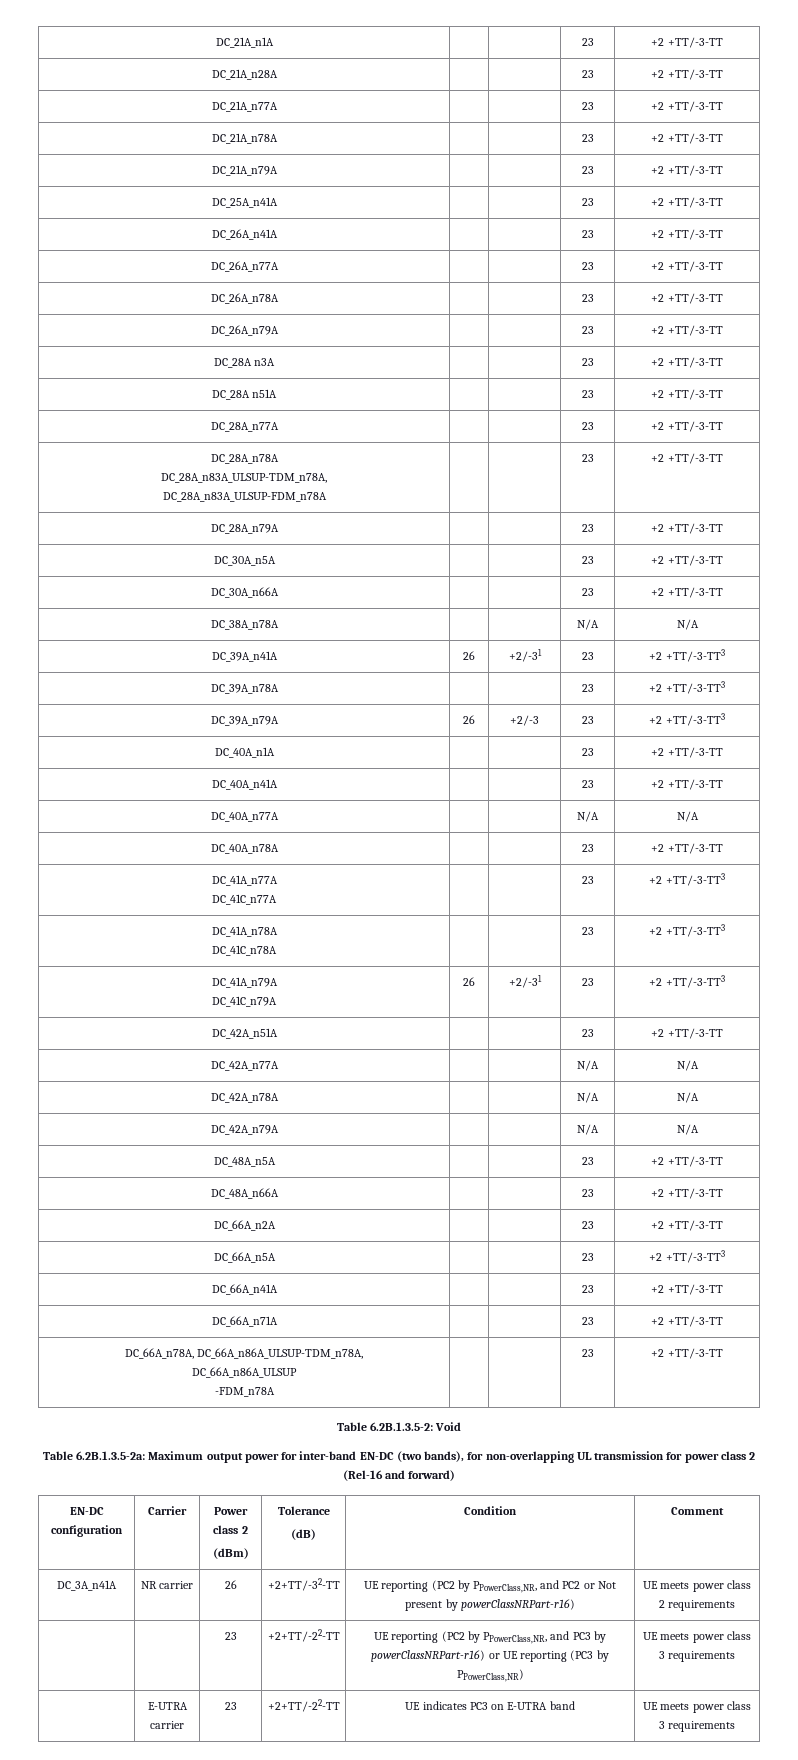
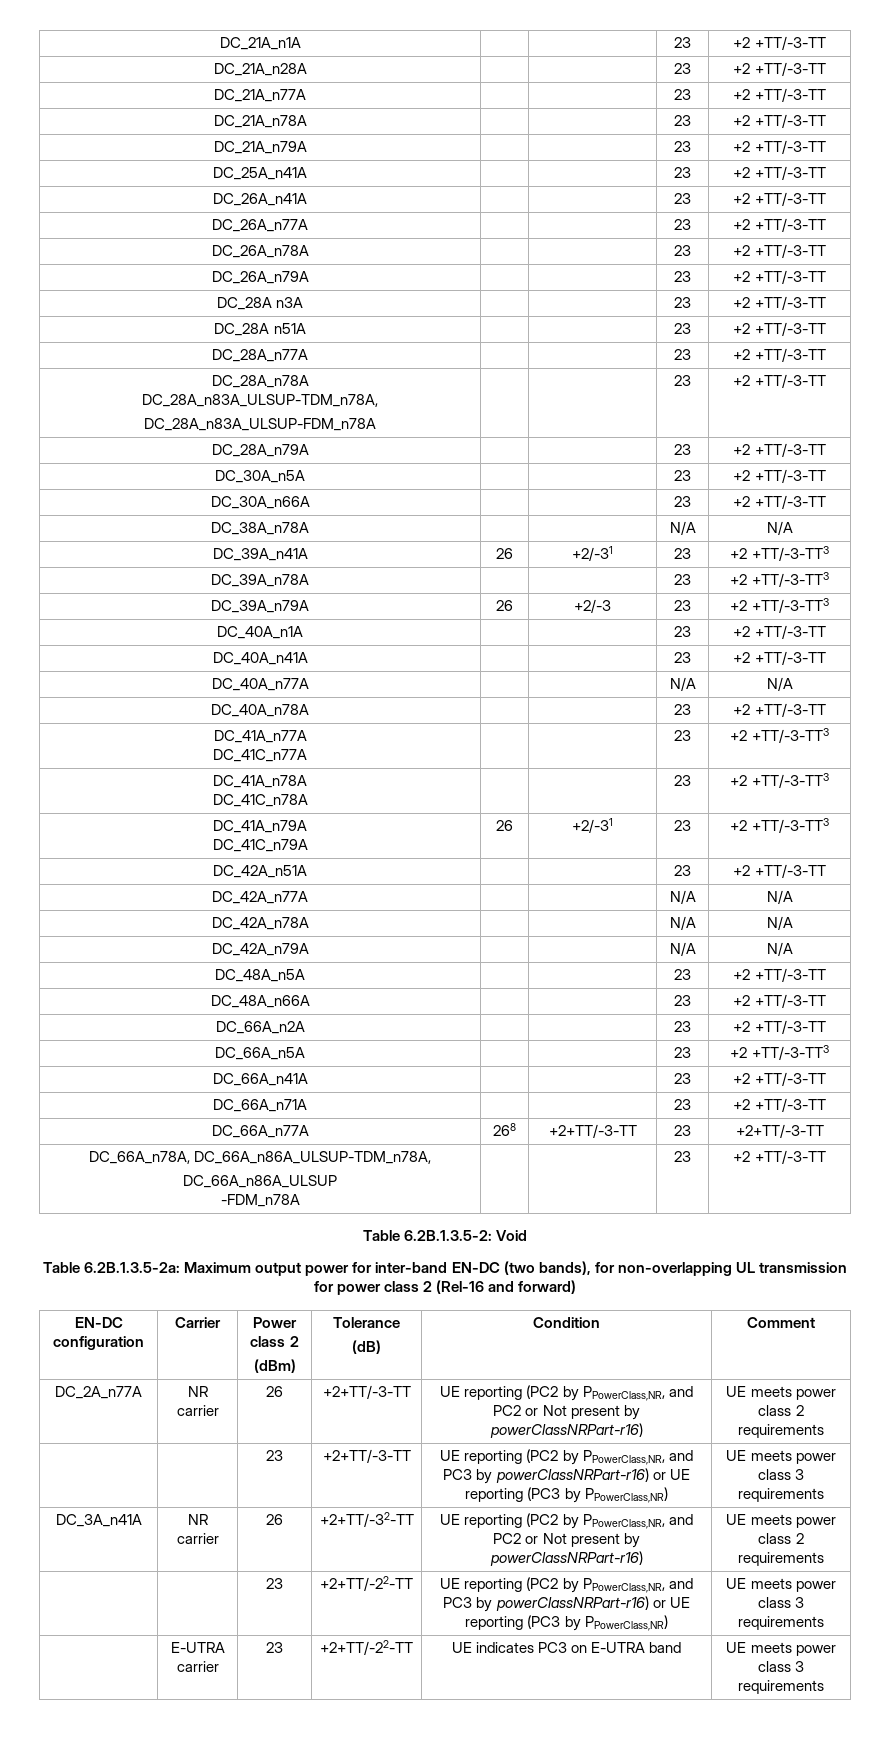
(723, 1321) none -> [211,1125,309,1138] [493,1123,516,1136] [548,1124,637,1138] [674,1125,691,1136] [735,1124,824,1138] // DC_66A_n77A | 268 | +2+TT/-3-TT | 23 | +2+TT/-3-TT
(724, 1511) none -> [55,1386,142,1399] [187,1386,208,1397] [176,1405,219,1416] [266,1386,283,1397] [322,1385,411,1399] [440,1385,693,1401] [493,1405,640,1420] [489,1423,643,1438] [726,1386,836,1400] [758,1405,804,1416] [738,1424,824,1438] [266,1450,283,1461] [322,1449,411,1463] [440,1449,693,1465] [443,1468,690,1484] [465,1487,668,1503] [726,1450,836,1464] [757,1469,805,1480] [738,1488,824,1502] // DC_2A_n77A | NR carrier | 26 | +2+TT/-3-TT | UE reporting (PC2 by PPowerClass,NR, and PC2 or Not present by powerClassNRPart-r16) | UE meets power class 2 requirements // | | 23 | +2+TT/-3-TT | UE reporting (PC2 by PPowerClass,NR, and PC3 by powerClassNRPart-r16) or UE reporting (PC3 by PPowerClass,NR) | UE meets power class 3 requirements

